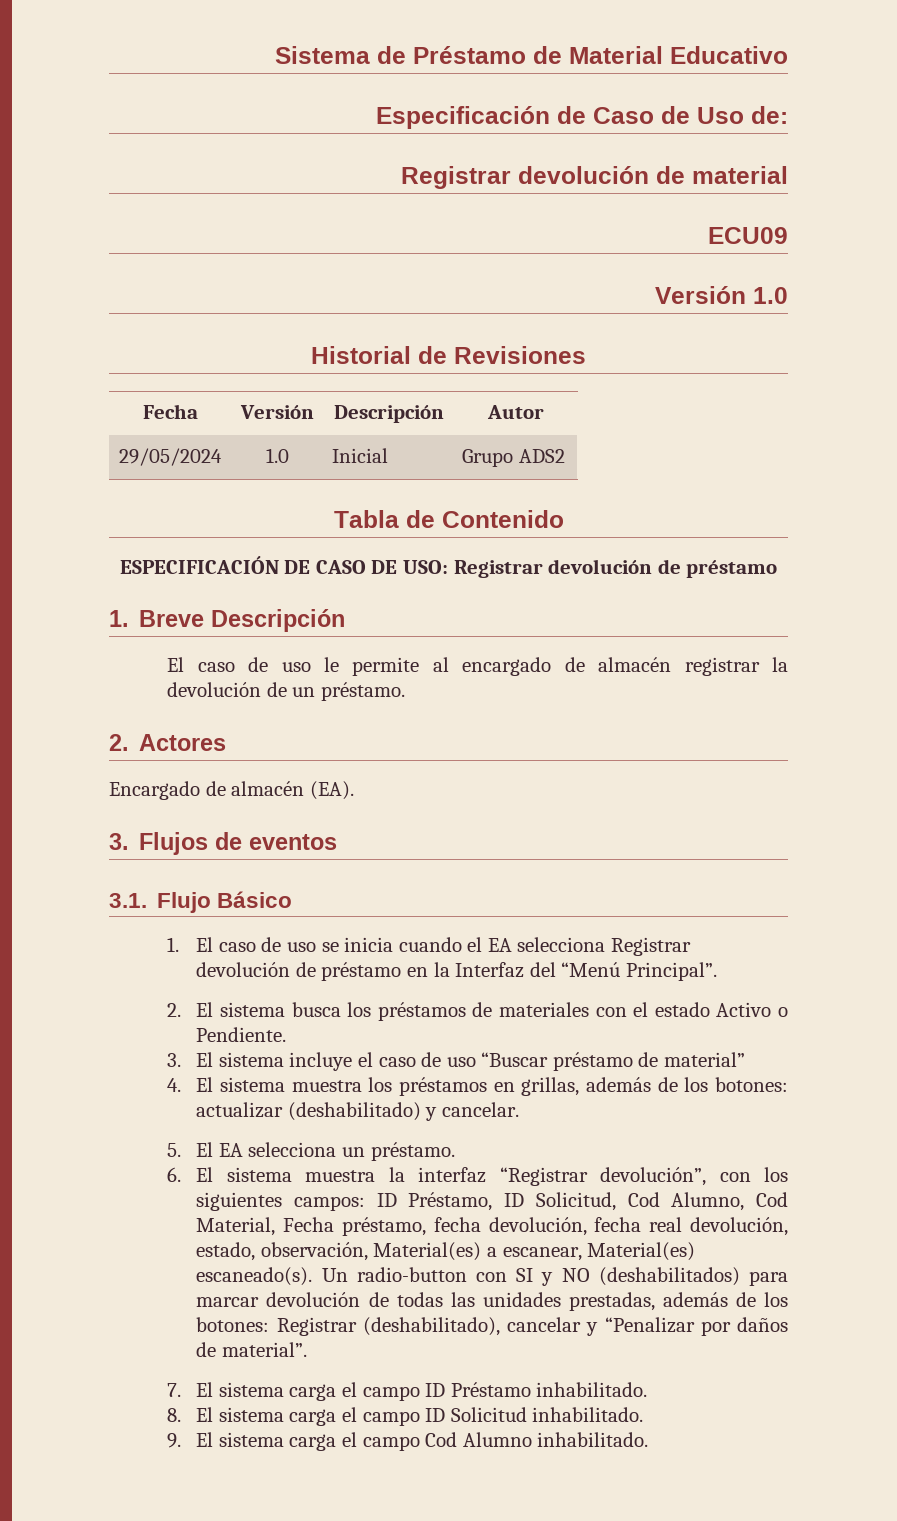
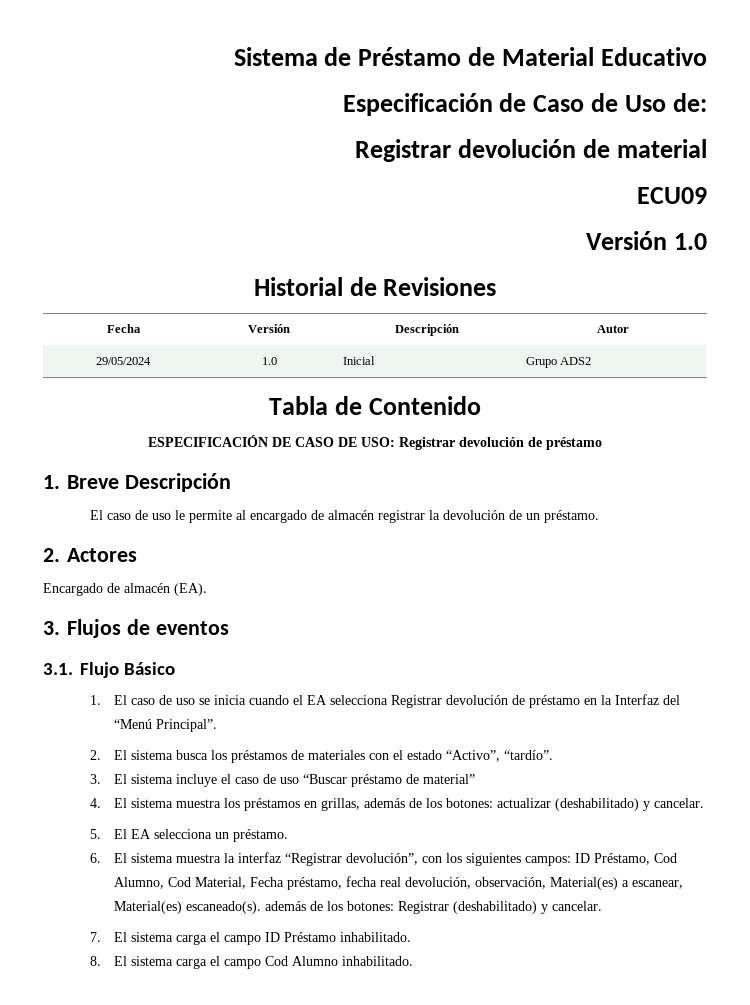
[716,1002,788,1017] [196,1027,287,1042] Activo o Pendiente. -> [445,750,553,762] “Activo”, “tardío”.
[504,1192,616,1211] ID Solicitud, -> (650, 859) none
[488,1217,642,1236] devolución, fecha -> (377, 881) none
[196,1242,256,1261] estado, -> (471, 883) none
[321,1267,788,1286] [196,1292,655,1311] Un radio-button con SI y NO (deshabilitados) para marcar devolución de todas las unidades prestadas, -> (261, 907) none
[362,1317,789,1336] [196,1342,307,1357] (deshabilitado), cancelar y “Penalizar por daños de material”. -> [452,901,602,914] (deshabilitado) y cancelar.
[425,1407,644,1422] [167,1432,420,1451] ID Solicitud inhabilitado. // 9. El sistema carga el campo -> (261, 964) none

